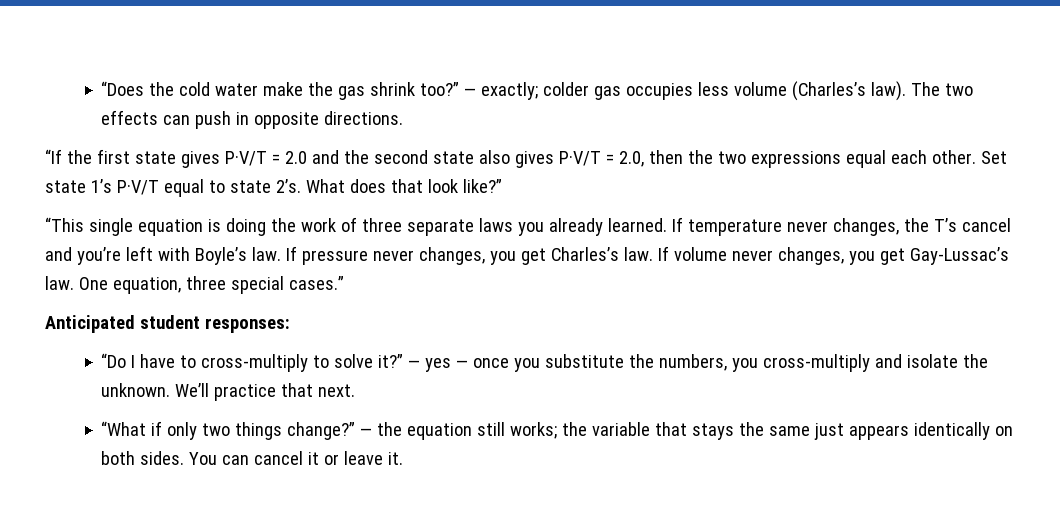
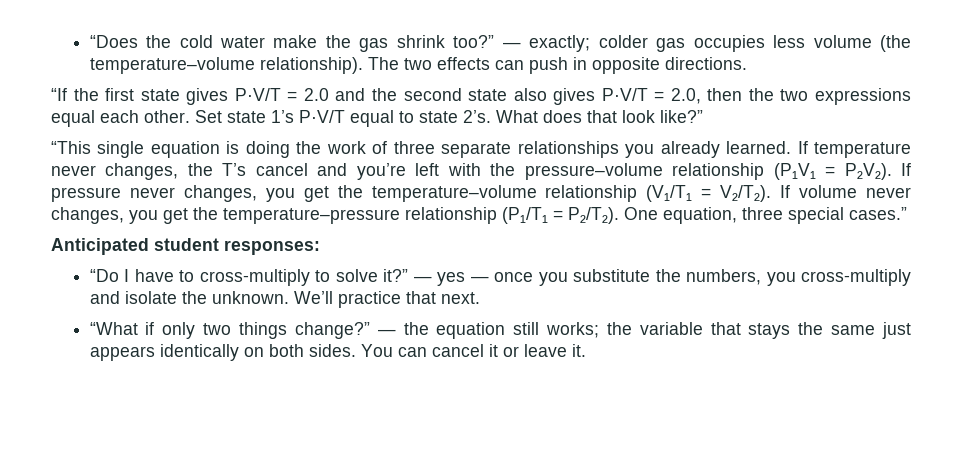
[792,81,907,101] (Charles’s law). -> [880,35,912,52] [89,57,363,74] (the temperature–volume relationship).
[478,218,513,232] laws -> [517,141,619,158] relationships
[194,247,281,265] Boyle’s law. -> [490,163,892,180] the pressure–volume relationship (P₁V₁ = P₂V₂).
[550,247,653,261] Charles’s law. -> [337,185,772,202] the temperature–volume relationship (V₁/T₁ = V₂/T₂).
[909,247,1009,265] [45,276,74,290] Gay-Lussac’s law. -> [193,207,619,224] the temperature–pressure relationship (P₁/T₁ = P₂/T₂).

